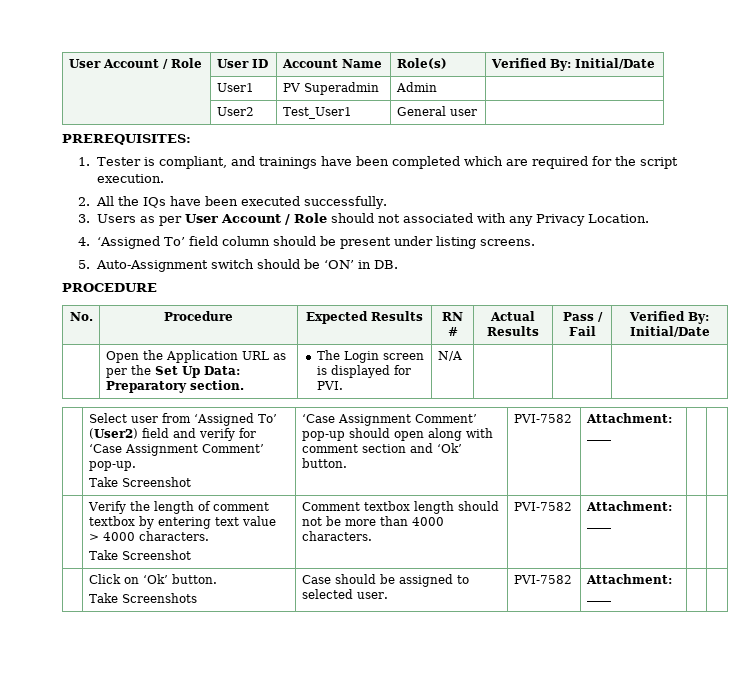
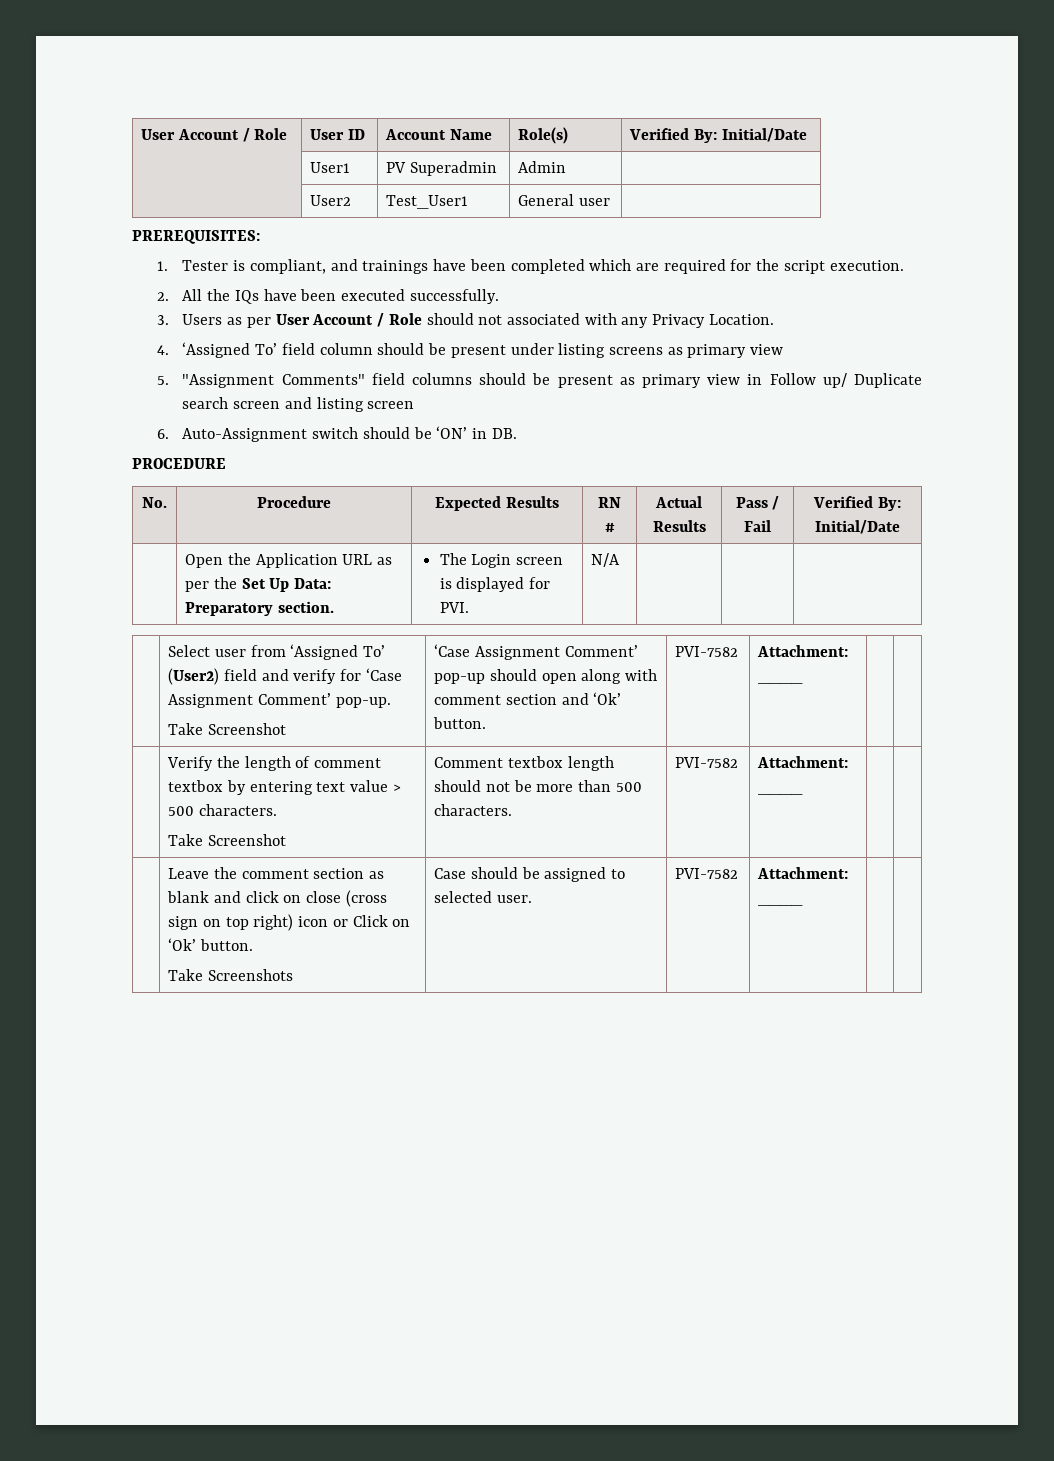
[479,239,535,246] [78,260,91,269] screens. // 5. -> [608,344,784,358] [157,373,922,388] [182,397,415,412] [157,429,170,439] screens as primary view // 5. "Assignment Comments" field columns should be present as primary view in Follow up/ Duplicate search screen and listing screen // 6.
[102,532,135,541] 4000 -> [168,806,195,816] 500
[411,517,444,526] 4000 -> [615,782,642,792] 500
(611, 527) none -> [168,867,385,879] [167,890,387,907] [168,914,348,931] Leave the comment section as blank and click on close (cross sign on top right) icon or

